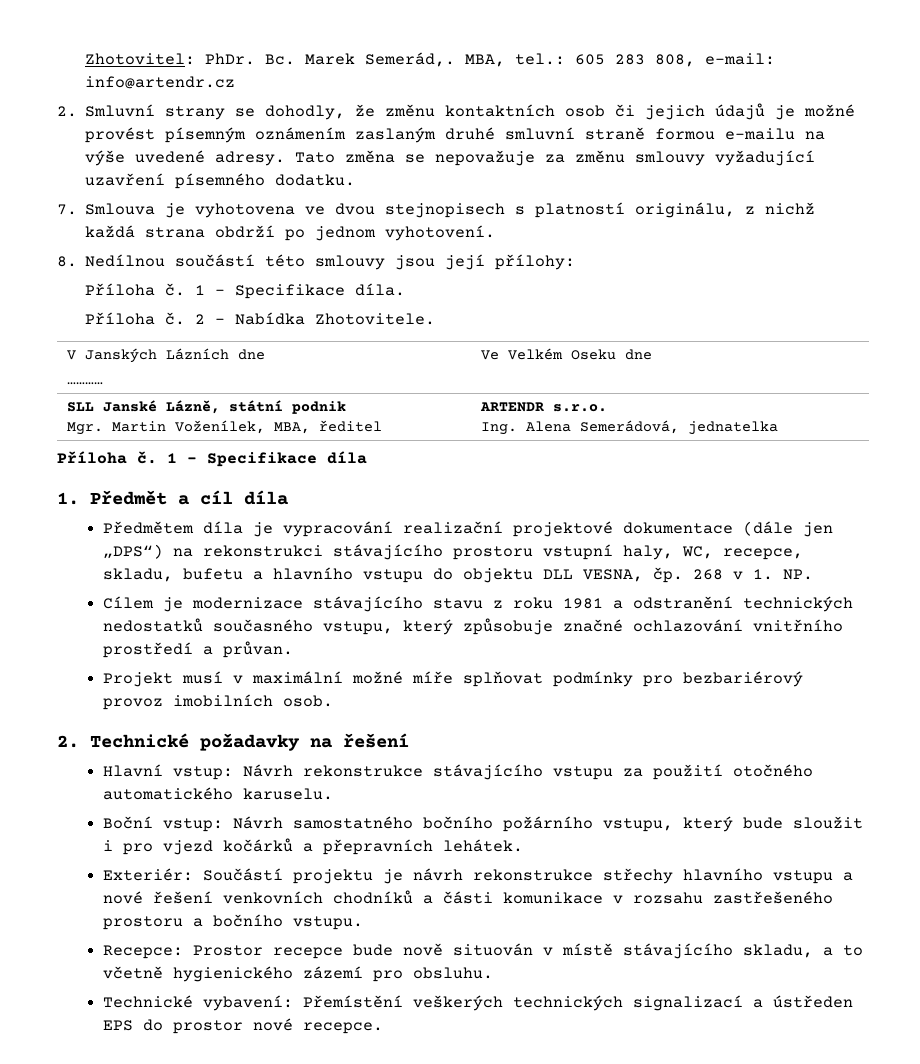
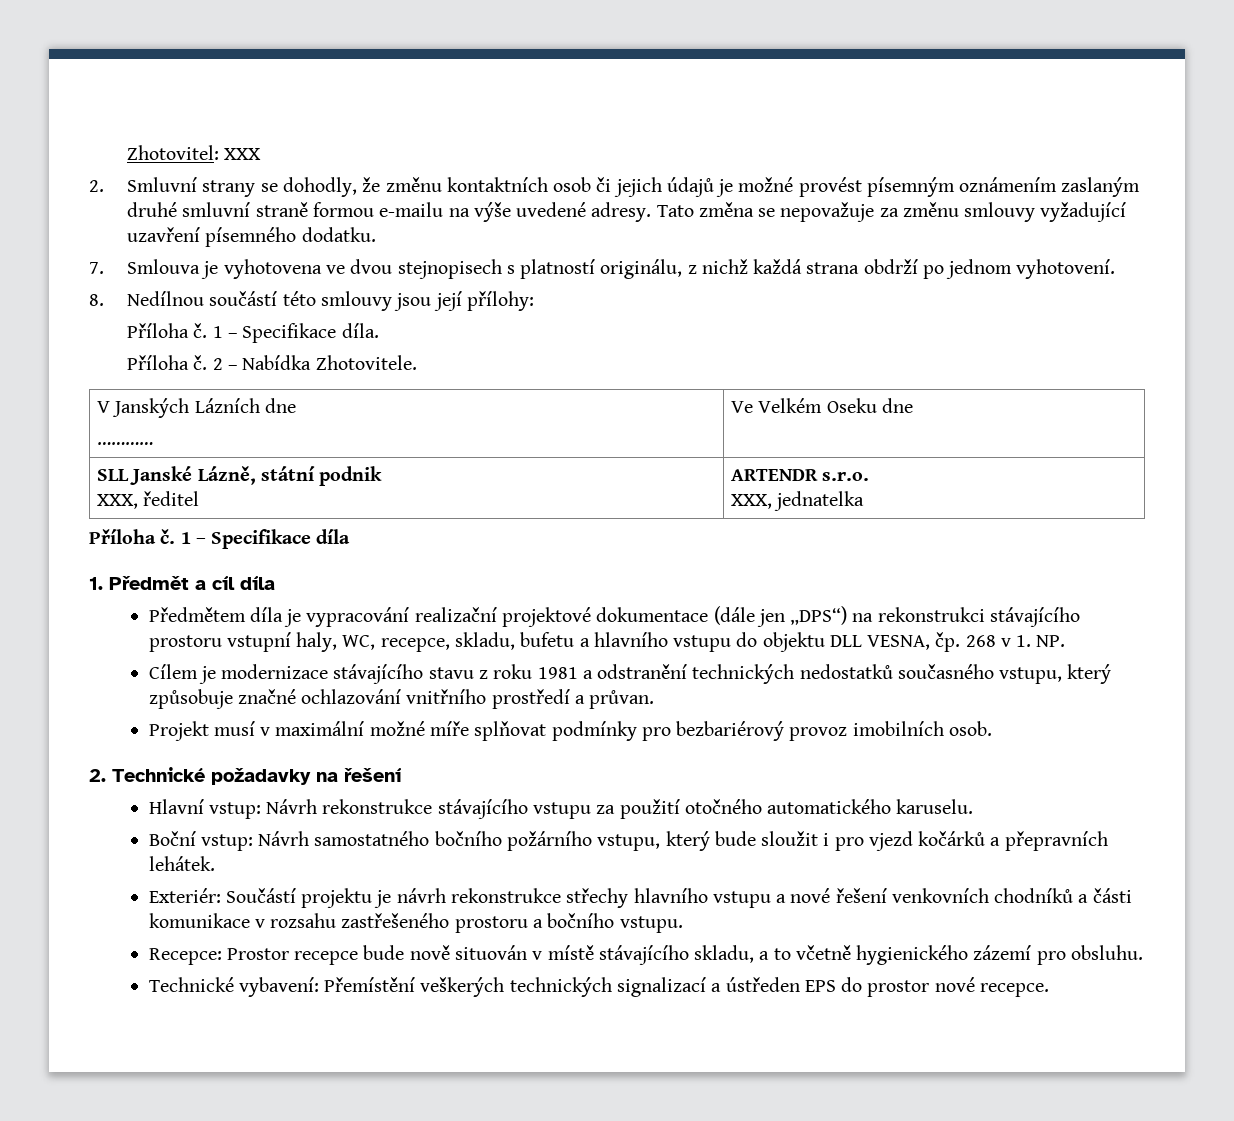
[204,52,775,67] [84,76,235,89] PhDr. Bc. Marek Semerád,. MBA, tel.: 605 283 808, e-mail: info@artendr.cz -> [224,148,262,160] XXX
[67,420,311,435] Mgr. Martin Voženílek, MBA, -> [97,494,139,509] XXX,
[481,420,680,435] Ing. Alena Semerádová, -> [731,494,773,509] XXX,

